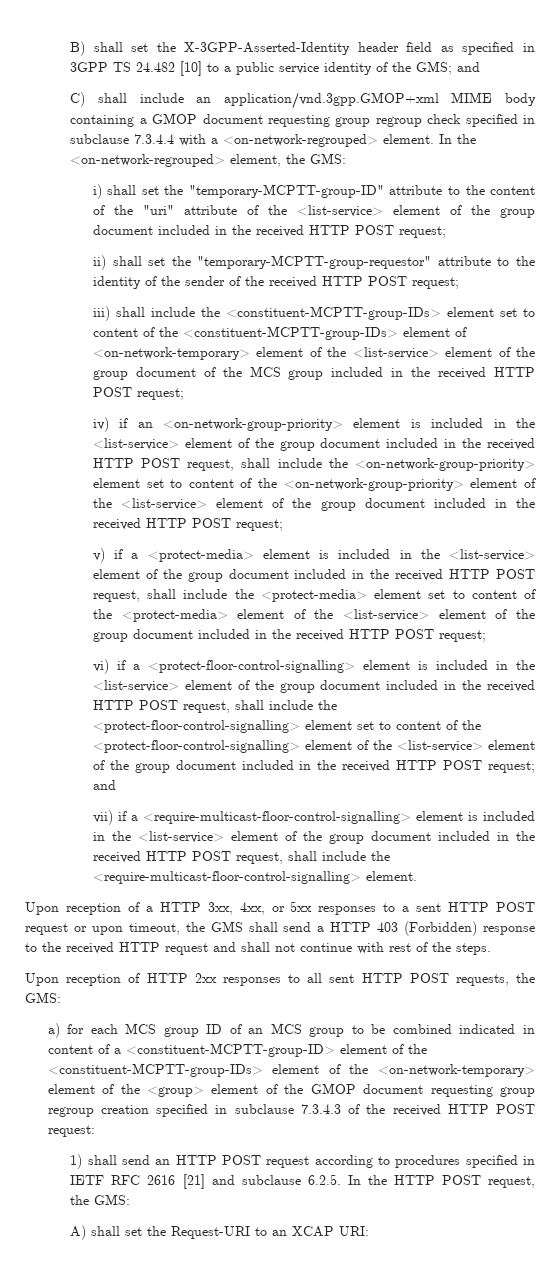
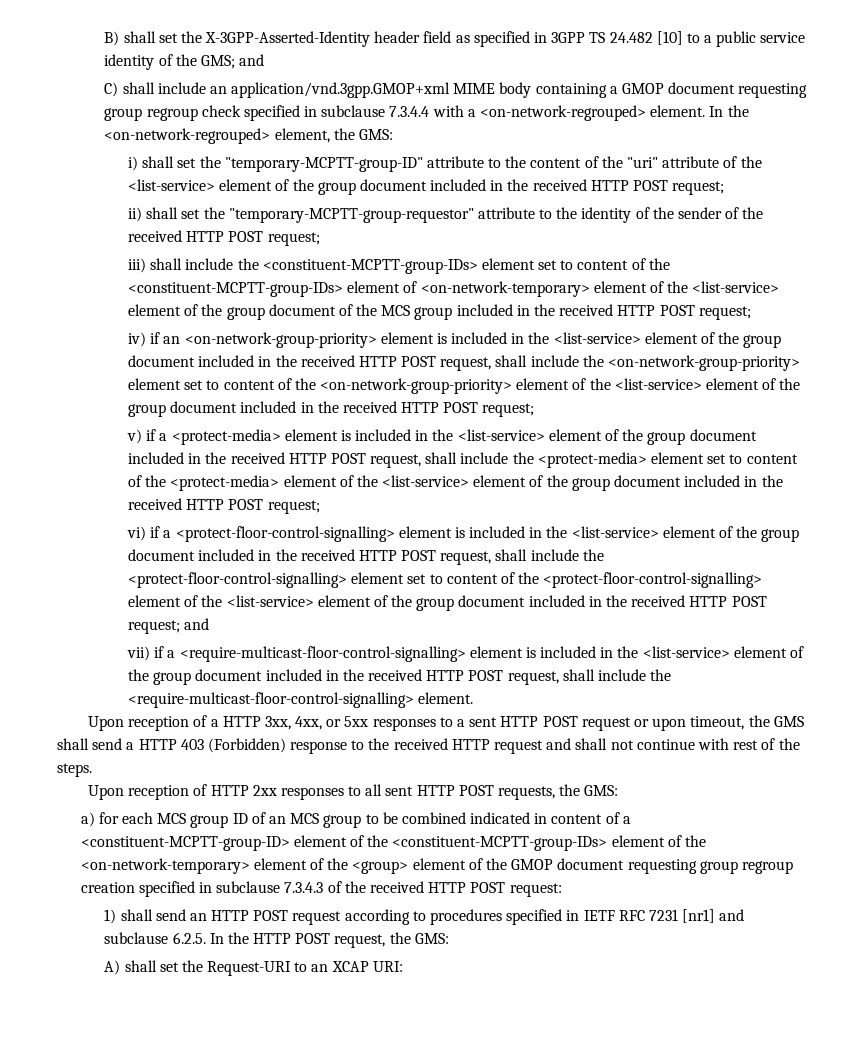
[147,1174,205,1189] 2616 [21] -> [648,909,716,923] 7231 [nr1]

